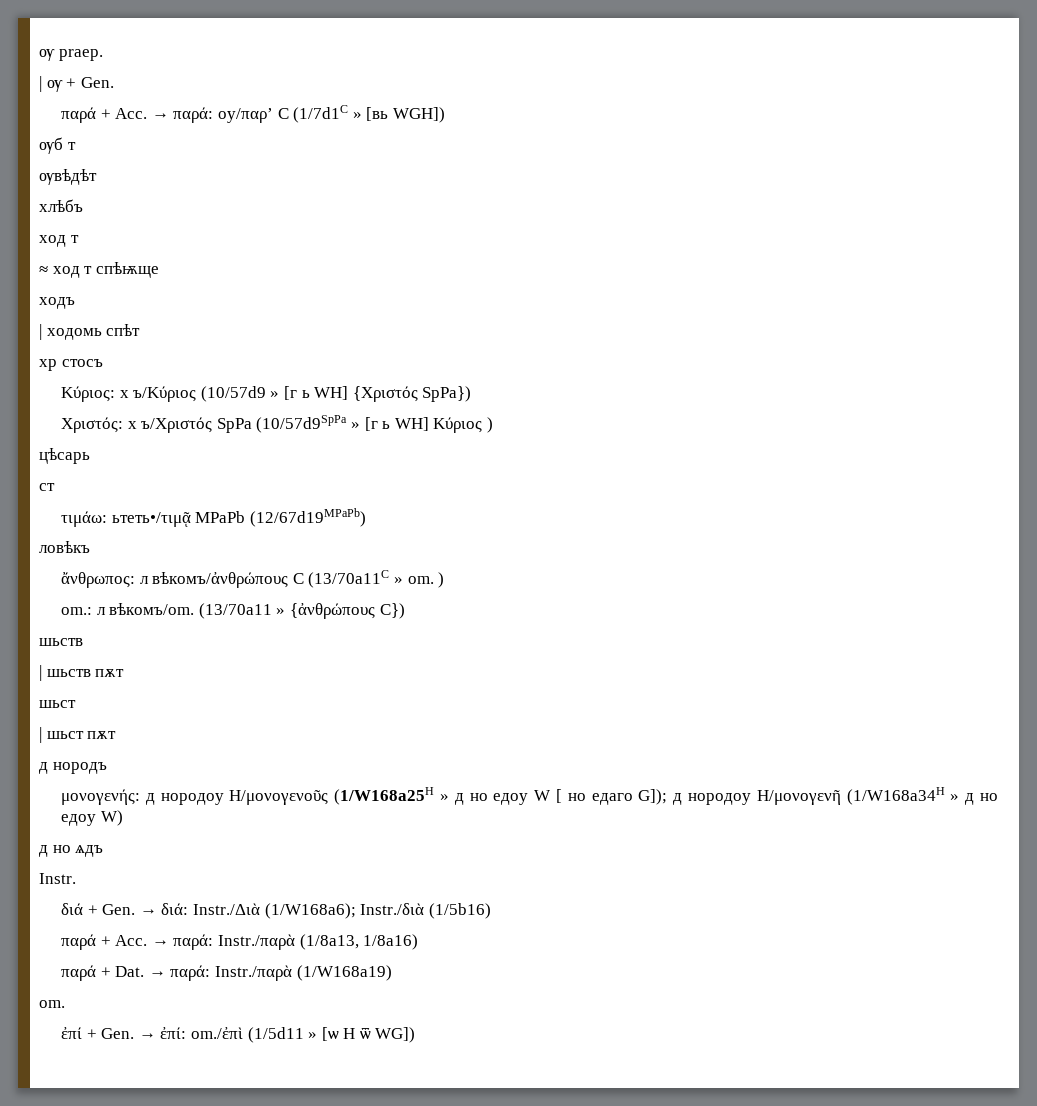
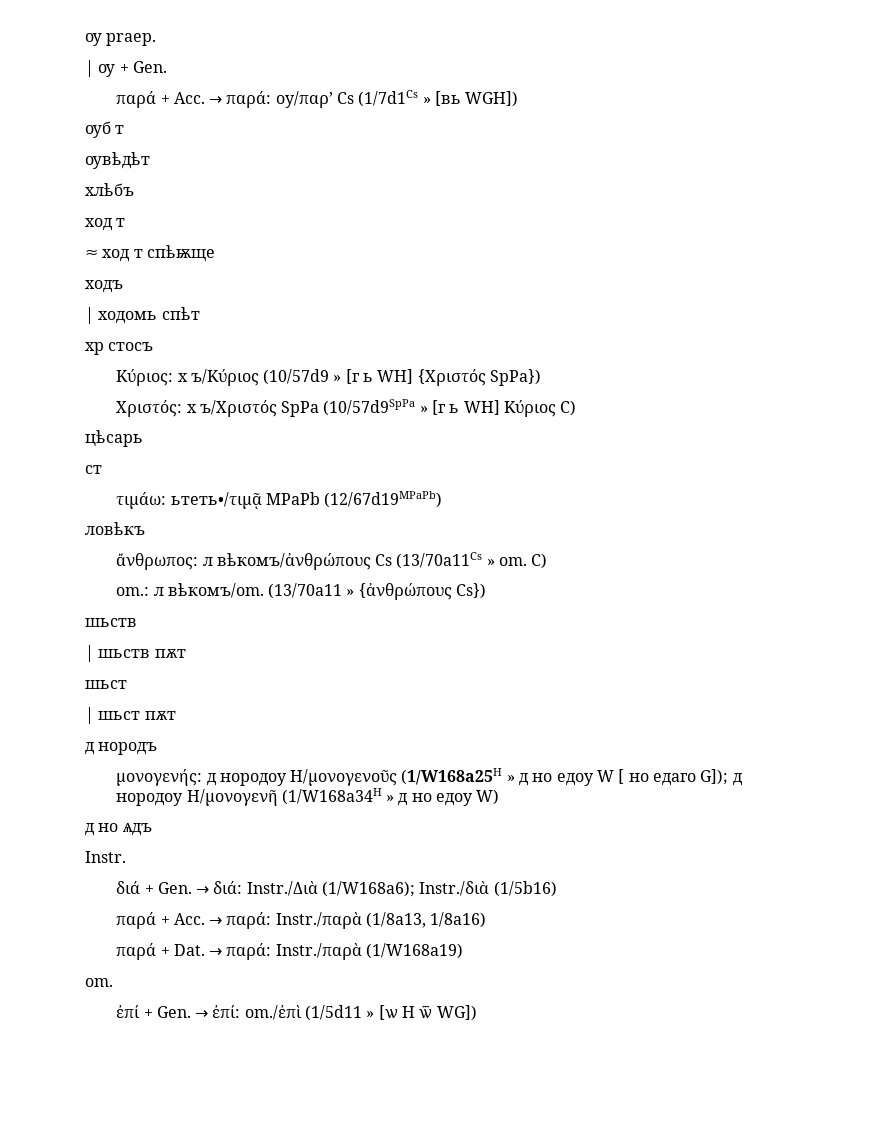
[277,105,349,123] C (1/7d1C -> [337,90,419,107] Cs (1/7d1Cs
[486,417,493,433] ) -> [560,400,577,416] C)
[292,570,390,588] C (13/70a11C -> [375,552,483,569] Cs (13/70a11Cs
[438,572,445,588] ) -> [531,553,548,569] C)
[379,603,405,619] C}) -> [456,583,487,599] Cs})

